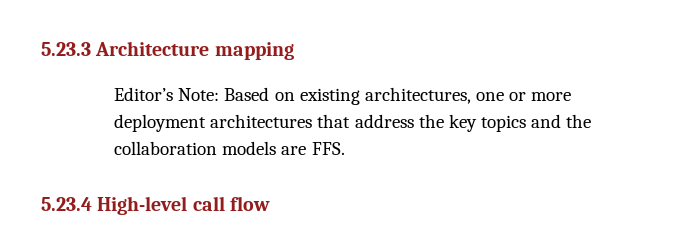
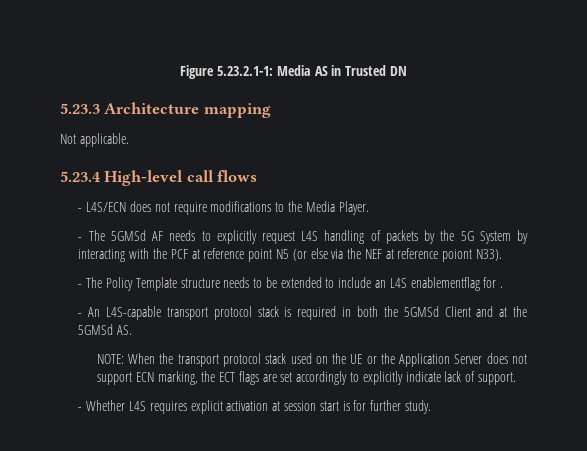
[41,41,294,60] [114,87,572,105] [114,114,592,132] [114,141,345,155] [41,196,271,215] 5.23.3 Architecture mapping // Editor’s Note: Based on existing architectures, one or more deployment architectures that address the key topics and the collaboration models are FFS. // 5.23.4 High-level call flow -> [180,65,407,79] [60,102,271,118] [60,133,129,147] [60,170,258,186] [78,201,369,215] [78,230,528,244] [78,248,502,262] [78,277,504,291] [78,306,527,320] [78,324,133,335] [96,353,528,367] [96,371,516,385] [78,400,431,414] Figure 5.23.2.1-1: Media AS in Trusted DN // 5.23.3 Architecture mapping // Not applicable. // 5.23.4 High-level call flows // - L4S/ECN does not require modifications to the Media Player. // - The 5GMSd AF needs to explicitly request L4S handling of packets by the 5G System by interacting with the PCF at reference point N5 (or else via the NEF at reference poiont N33). // - The Policy Template structure needs to be extended to include an L4S enablementflag for . // - An L4S-capable transport protocol stack is required in both the 5GMSd Client and at the 5GMSd AS. // NOTE: When the transport protocol stack used on the UE or the Application Server does not support ECN marking, the ECT flags are set accordingly to explicitly indicate lack of support. // - Whether L4S requires explicit activation at session start is for further study.

